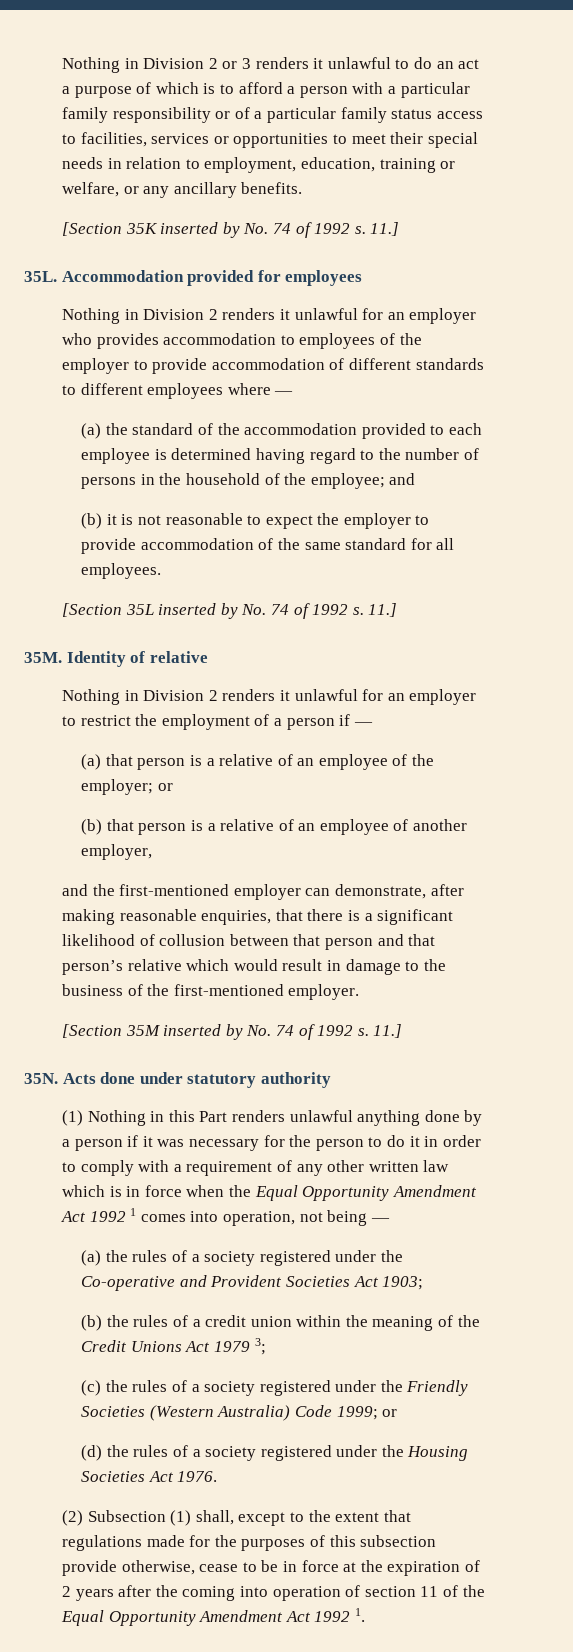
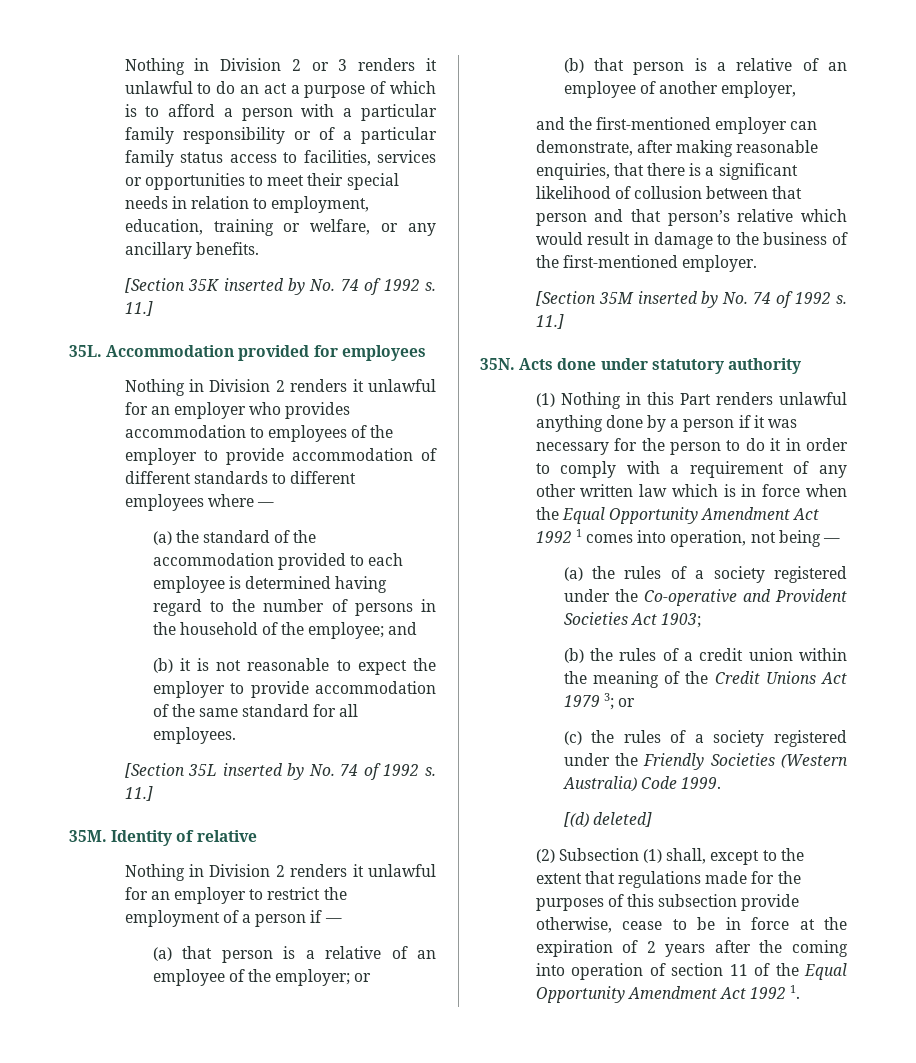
(266, 1346) none -> [617,698,635,707] or
[336,1406,398,1420] [81,1445,469,1461] [81,1471,218,1482] 1999; or // (d) the rules of a society registered under the Housing Societies Act 1976. -> [680,777,721,789] [563,812,652,828] 1999. // [(d) deleted]

